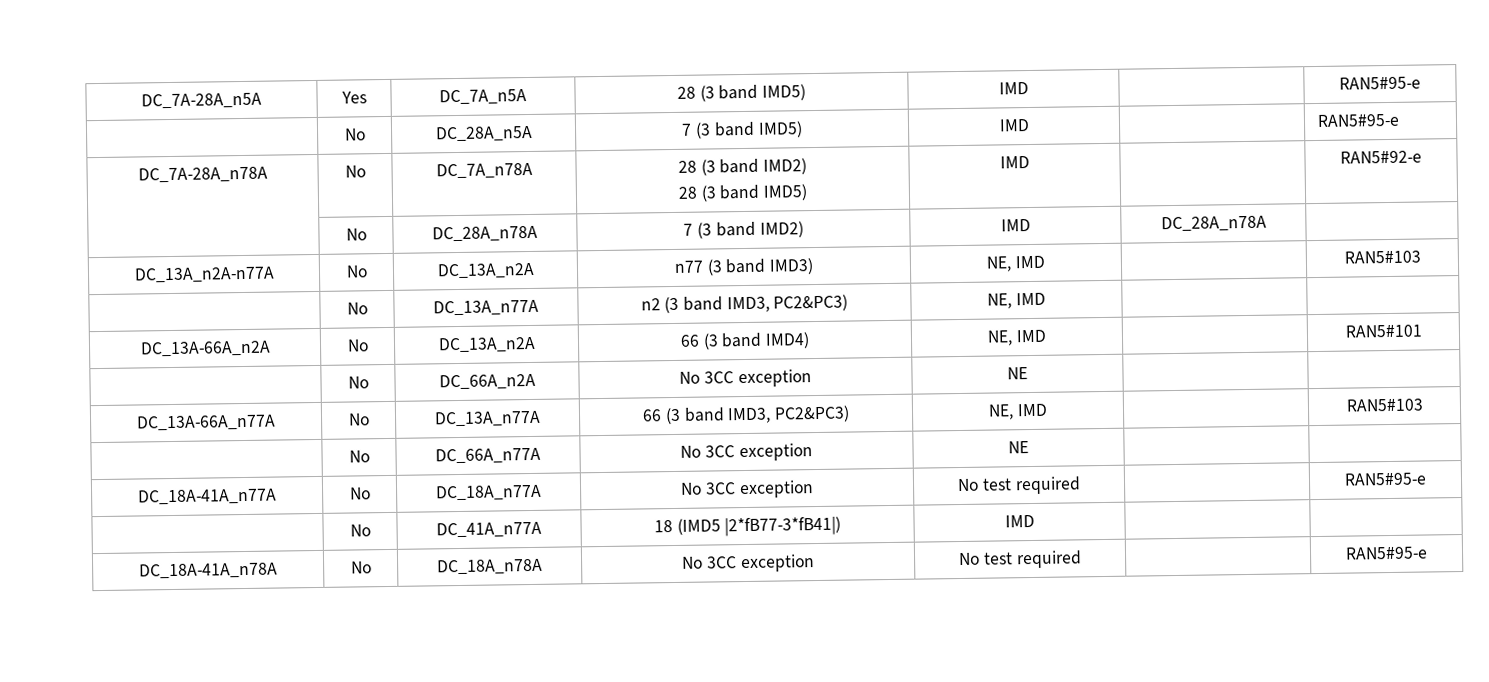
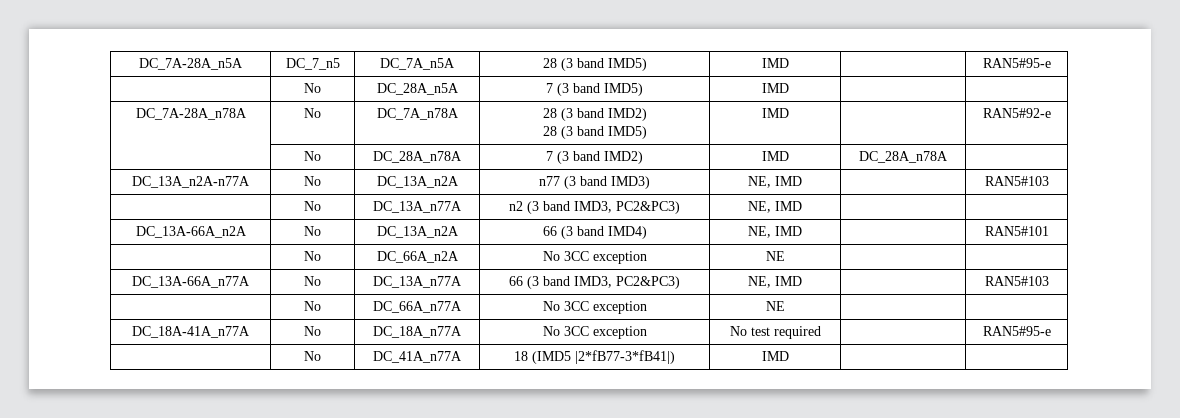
[340,91,367,104] Yes -> [285,58,340,70] DC_7_n5
[1317,113,1401,127] RAN5#95-e -> (789, 88) none
[139,562,278,579] [350,561,372,574] [437,558,543,575] [682,554,815,573] [958,550,1082,569] [1345,546,1428,560] // DC_18A-41A_n78A | No | DC_18A_n78A | No 3CC exception | No test required | | RAN5#95-e -> (789, 356) none

